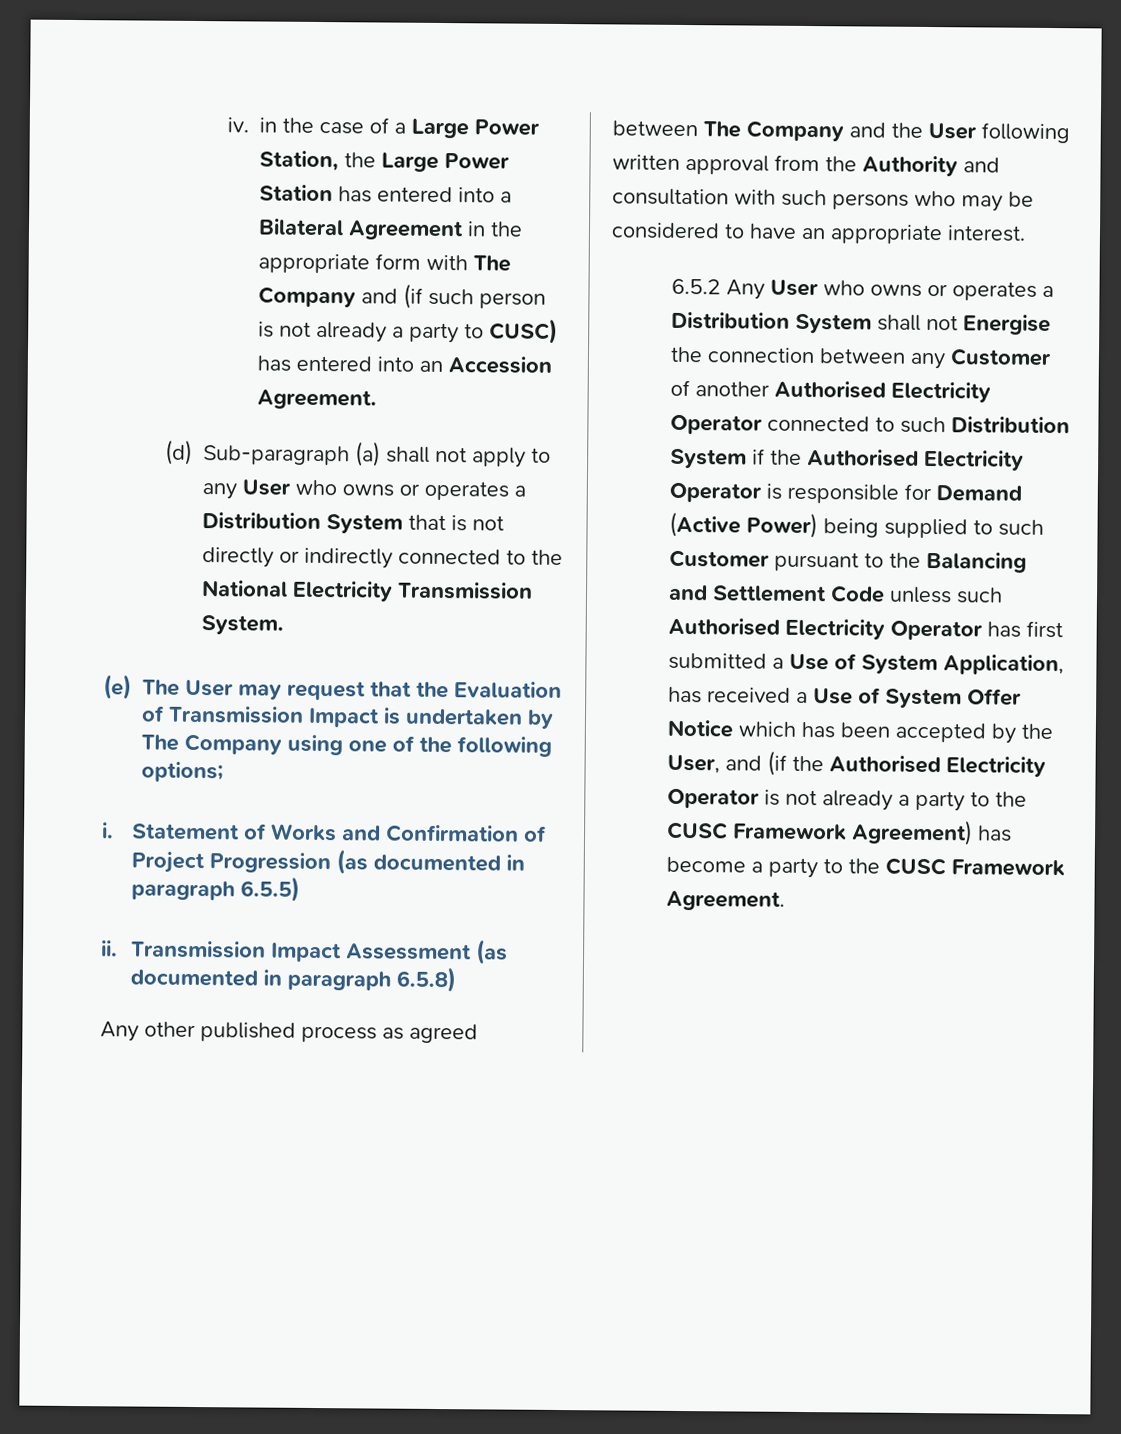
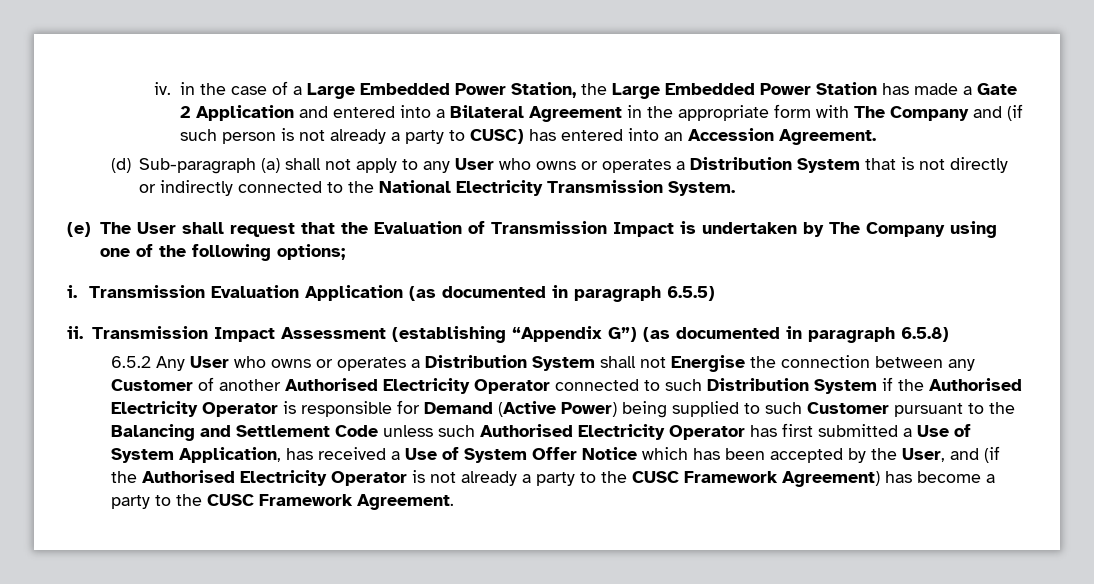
(469, 128) none -> [359,83,450,95] Embedded
(439, 162) none -> [664,83,755,95] Embedded
(372, 194) none -> [913,83,1017,95] [179,105,328,121] made a Gate 2 Application and
[238,683,282,700] may -> [181,222,224,234] shall
[130,823,547,843] [130,851,331,874] Statement of Works and Confirmation of Project Progression -> [88,285,403,301] Transmission Evaluation Application
(472, 952) none -> [391,326,637,343] (establishing “Appendix G”)
[100,1021,478,1044] [612,120,1070,144] [612,154,1000,177] [612,188,1034,212] [611,222,1026,245] // Any other published process as agreed between The Company and the User following written approval from the Authority and consultation with such persons who may be considered to have an appropriate interest. -> (949, 334) none

